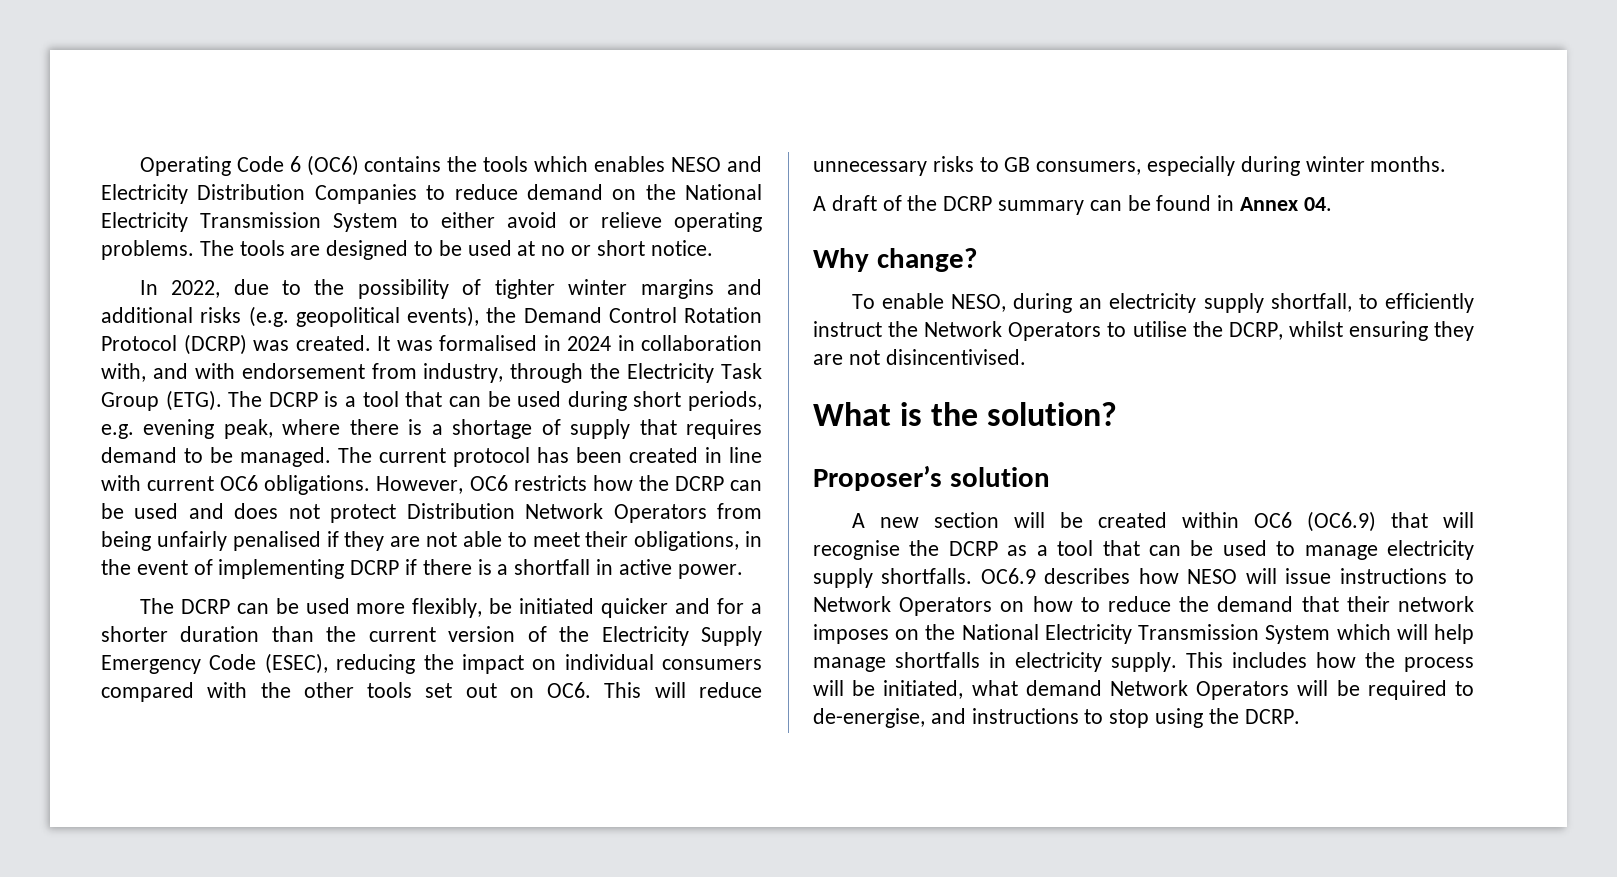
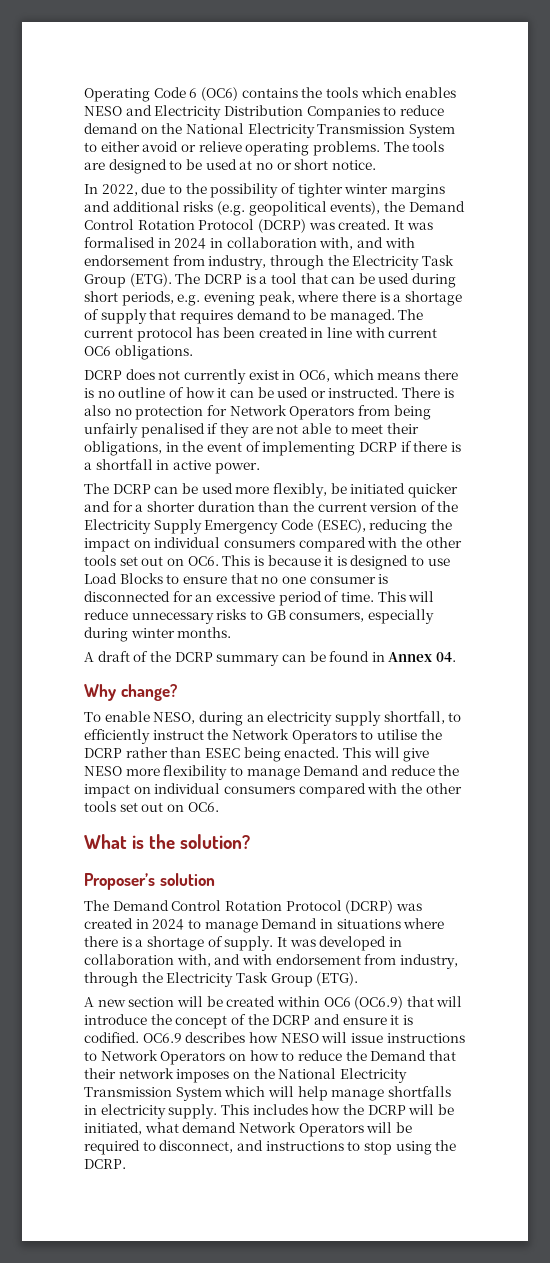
[376,475,762,494] [101,503,515,523] However, OC6 restricts how the DCRP can be used and does not protect Distribution -> [84,369,458,384] [84,387,454,398] [84,405,227,420] // DCRP does not currently exist in OC6, which means there is no outline of how it can be used or instructed. There is also no protection for
(642, 690) none -> [253,555,450,570] [84,573,389,584] [84,591,406,606] is because it is designed to use Load Blocks to ensure that no one consumer is disconnected for an excessive period of time. This
[1228,321,1474,341] [813,349,1026,365] DCRP, whilst ensuring they are not disincentivised. -> [84,747,430,762] [84,765,460,780] [84,783,462,798] [84,801,219,812] DCRP rather than ESEC being enacted. This will give NESO more flexibility to manage Demand and reduce the impact on individual consumers compared with the other tools set out on OC6.
(1050, 477) none -> [84,900,422,914] [84,918,445,933] [84,936,402,951] [84,954,458,969] [84,972,359,987] // The Demand Control Rotation Protocol (DCRP) was created in 2024 to manage Demand in situations where there is a shortage of supply. It was developed in collaboration with, and with endorsement from industry, through the Electricity Task Group (ETG).
[813,540,1474,560] [813,568,973,588] recognise the DCRP as a tool that can be used to manage electricity supply shortfalls. -> [84,1014,413,1029] [84,1032,139,1043] introduce the concept of the DCRP and ensure it is codified.
[1217,596,1294,612] demand -> [370,1050,427,1061] Demand
[1404,657,1474,672] process -> [367,1105,406,1115] DCRP
[813,708,925,728] de-energise, -> [159,1140,234,1153] disconnect,

